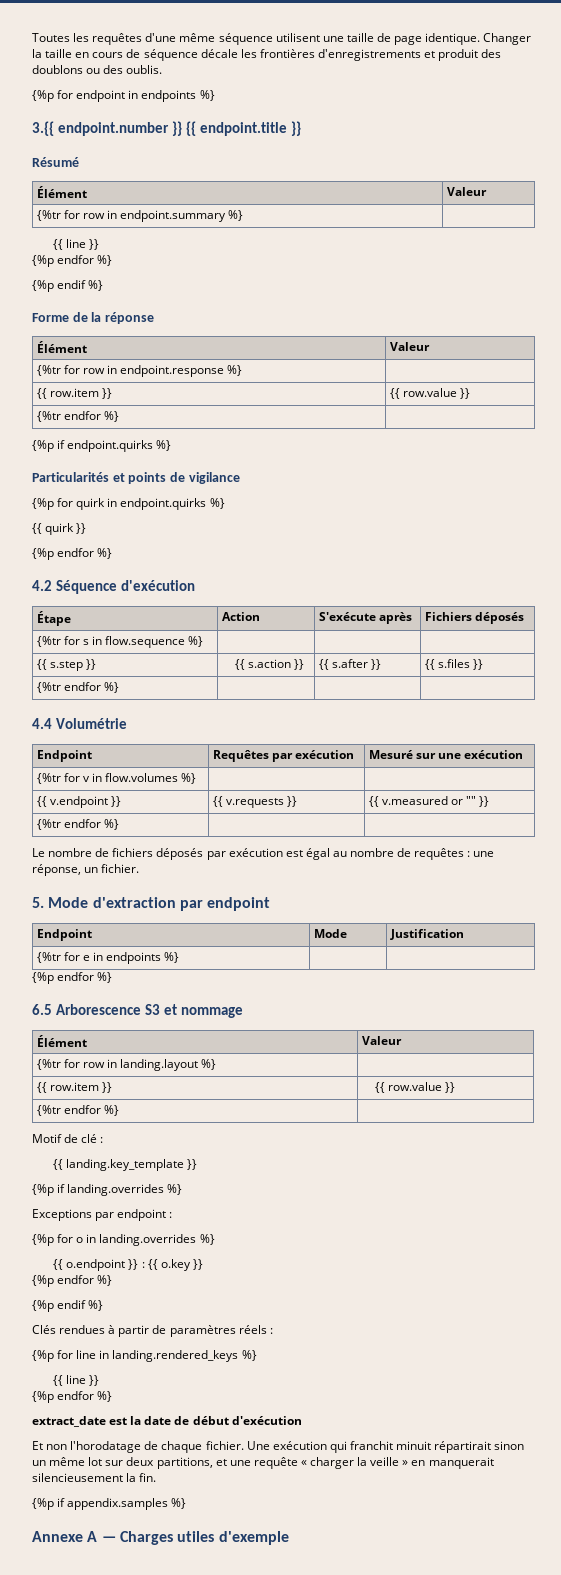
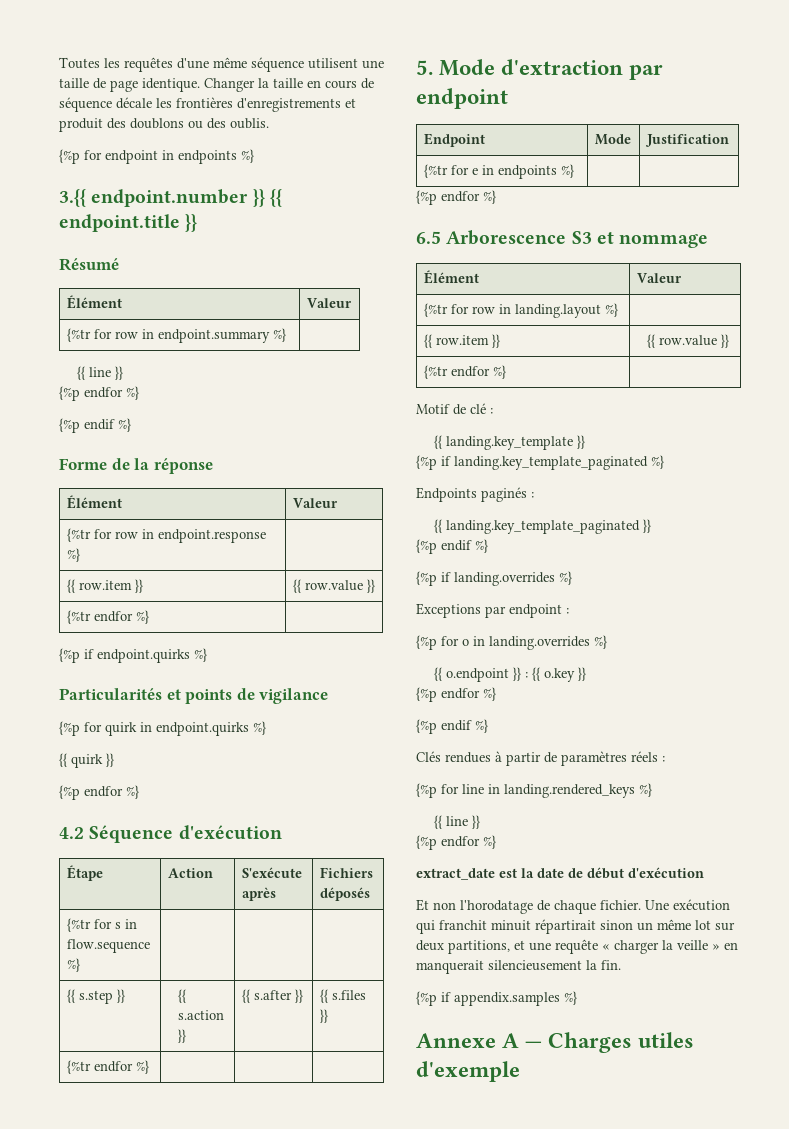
[32,718,127,729] [36,750,92,762] [212,750,354,762] [368,750,524,759] [36,773,197,784] [36,796,121,808] [212,796,297,808] [368,796,490,807] [36,819,119,830] [32,848,495,860] [32,864,140,876] // 4.4 Volumétrie // Endpoint | Requêtes par exécution | Mesuré sur une exécution // {%tr for v in flow.volumes %} | | // {{ v.endpoint }} | {{ v.requests }} | {{ v.measured or "" }} // {%tr endfor %} | | // Le nombre de fichiers déposés par exécution est égal au nombre de requêtes : une réponse, un fichier. -> (149, 1067) none
(198, 1164) none -> [416,455,664,470] [416,487,534,502] [434,519,652,534] [416,539,488,554] // {%p if landing.key_template_paginated %} // Endpoints paginés : // {{ landing.key_template_paginated }} // {%p endif %}

